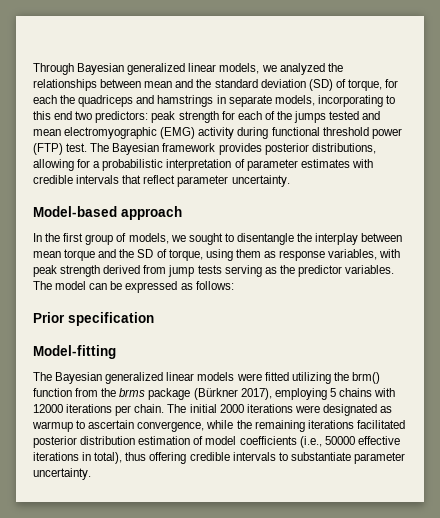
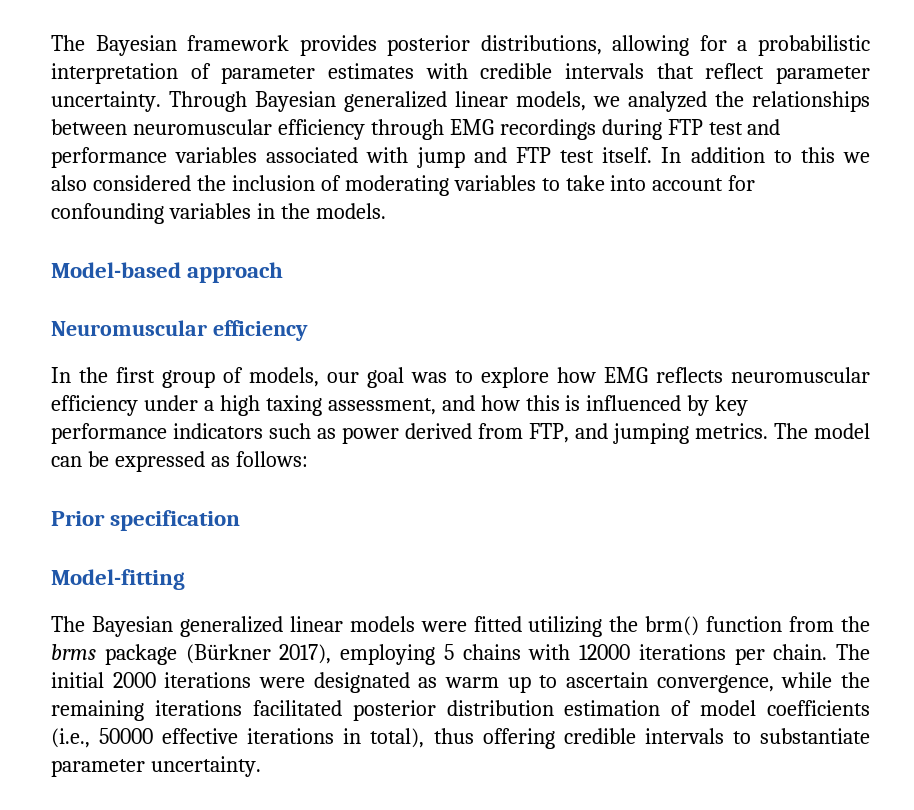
[33,63,343,75] [33,79,399,91] [33,95,395,107] [33,111,381,123] [33,127,402,139] [33,143,88,155] Through Bayesian generalized linear models, we analyzed the relationships between mean and the standard deviation (SD) of torque, for each the quadriceps and hamstrings in separate models, incorporating to this end two predictors: peak strength for each of the jumps tested and mean electromyographic (EMG) activity during functional threshold power (FTP) test. -> (51, 43) none
(290, 181) none -> [169,91,870,112] [51,119,781,140] [51,147,870,168] [51,175,756,196] [51,203,386,224] Through Bayesian generalized linear models, we analyzed the relationships between neuromuscular efficiency through EMG recordings during FTP test and performance variables associated with jump and FTP test itself. In addition to this we also considered the inclusion of moderating variables to take into account for confounding variables in the models.
(182, 213) none -> [51,320,308,341] // Neuromuscular efficiency
[170,233,403,245] [33,249,401,261] [33,265,395,277] we sought to disentangle the interplay between mean torque and the SD of torque, using them as response variables, with peak strength derived from jump tests serving as the predictor variables. -> [327,367,870,388] [51,395,749,416] [51,423,768,444] our goal was to explore how EMG reflects neuromuscular efficiency under a high taxing assessment, and how this is influenced by key performance indicators such as power derived from FTP, and jumping metrics.
[32,421,73,432] warmup -> [445,676,531,693] warm up

